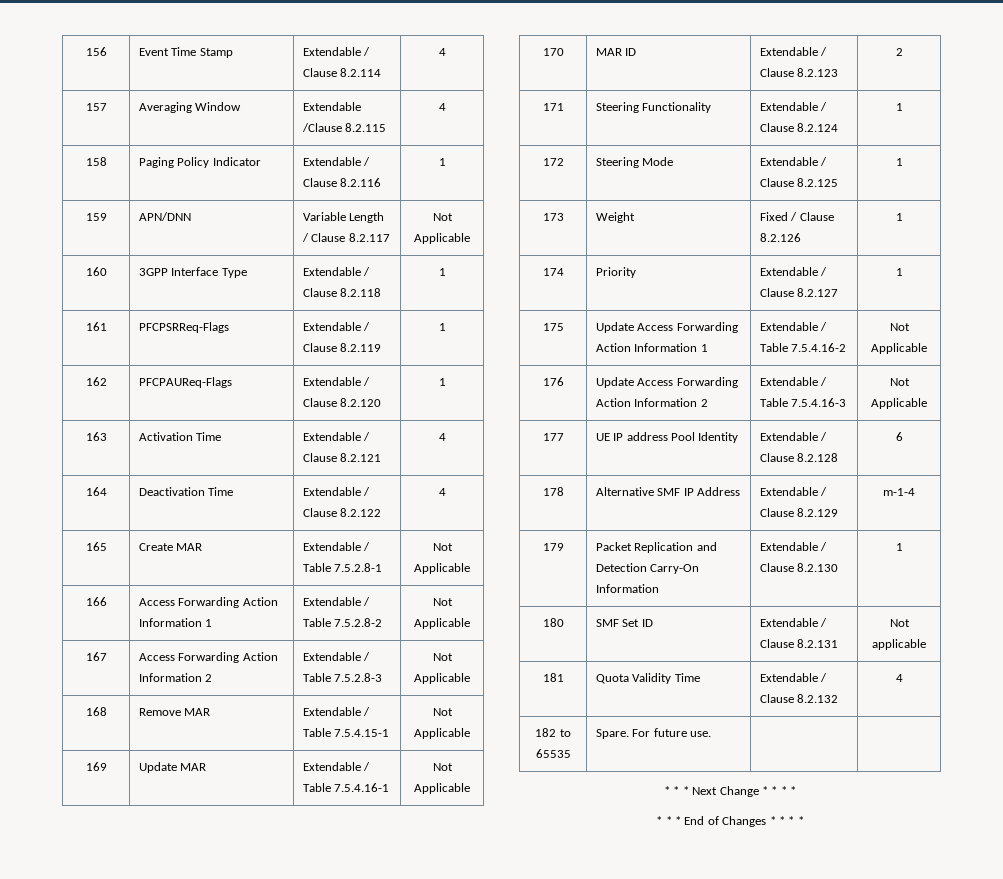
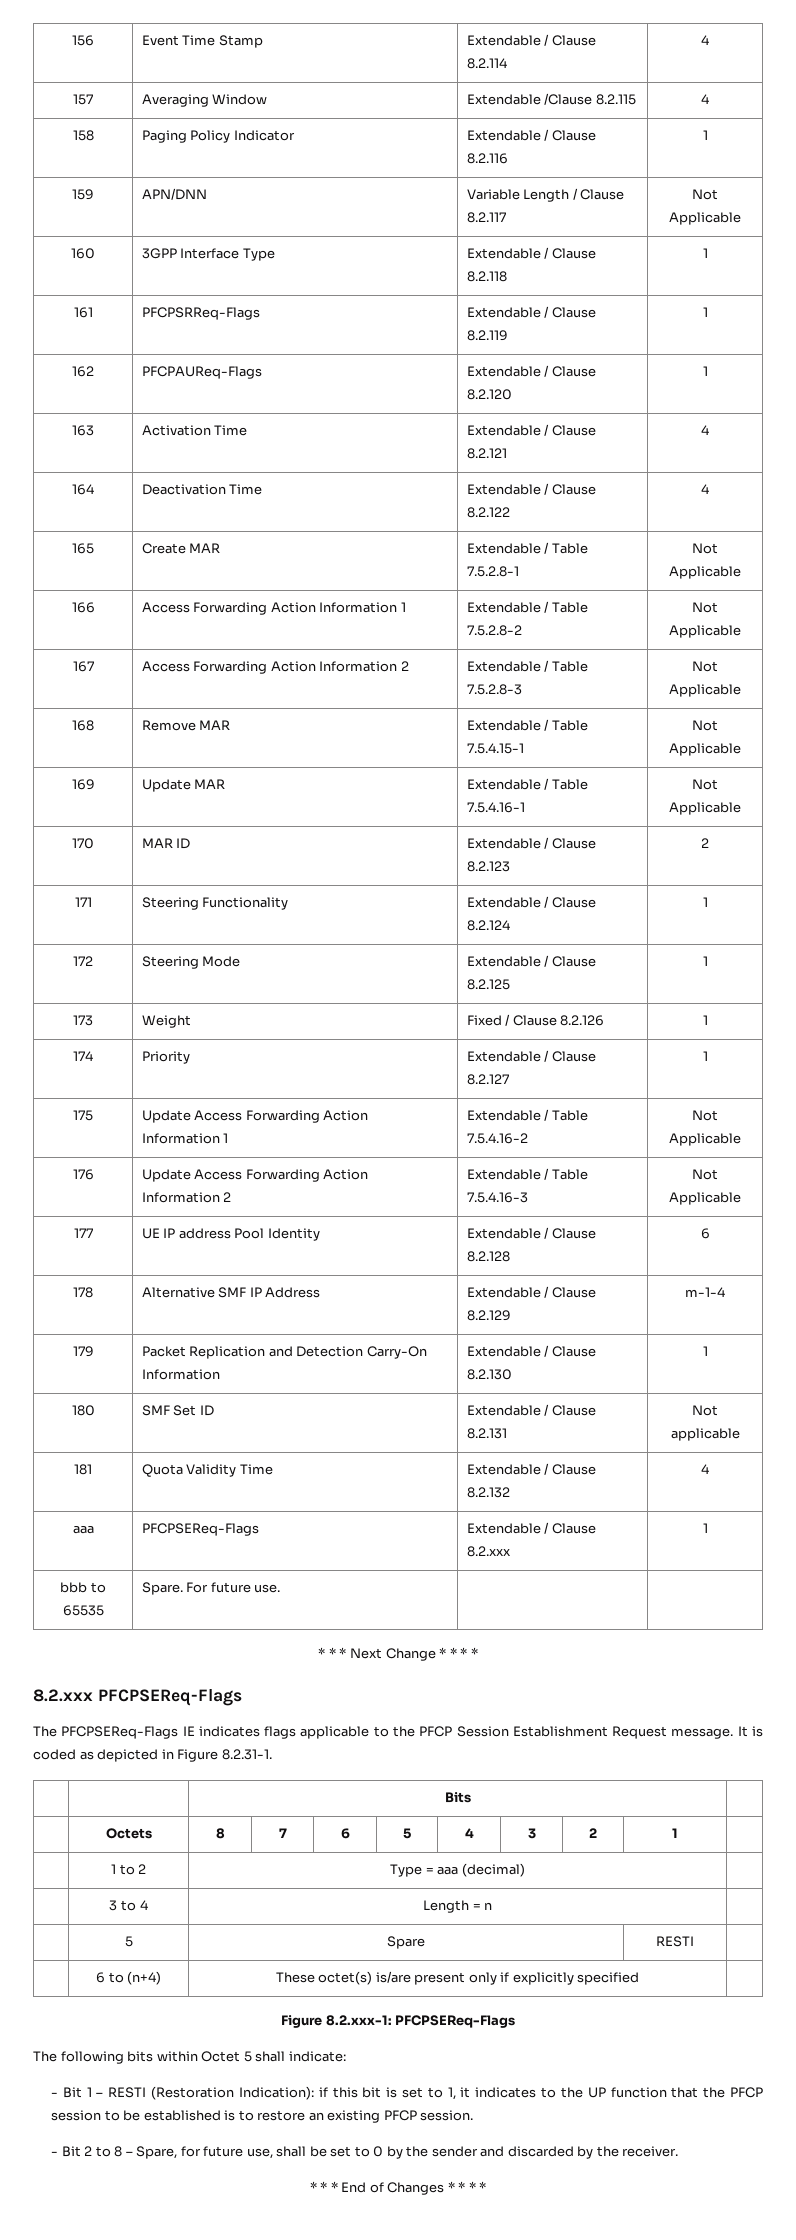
[535,728,557,737] 182 -> [72,1525,94,1534] [141,1523,259,1536] [466,1522,596,1534] [466,1546,511,1557] [702,1523,708,1533] [60,1582,88,1593] aaa | PFCPSEReq-Flags | Extendable / Clause 8.2.xxx | 1 // bbb
(796, 790) none -> [33,1689,242,1706] [33,1726,764,1739] [33,1749,272,1762] [444,1792,471,1803] [105,1828,152,1839] [215,1828,225,1839] [278,1828,287,1838] [340,1828,350,1839] [403,1828,411,1839] [464,1828,474,1838] [527,1828,536,1839] [589,1828,597,1838] [672,1828,678,1838] [110,1864,147,1875] [390,1863,525,1877] [109,1900,148,1911] [422,1900,493,1913] [124,1936,133,1947] [387,1936,425,1949] [656,1936,694,1947] [95,1971,162,1985] [275,1971,640,1985] [280,2015,516,2028] [33,2051,346,2064] [51,2086,764,2100] [51,2110,474,2123] [51,2146,679,2159] // 8.2.xxx PFCPSEReq-Flags // The PFCPSEReq-Flags IE indicates flags applicable to the PFCP Session Establishment Request message. It is coded as depicted in Figure 8.2.31-1. // | | Bits | // | Octets | 8 | 7 | 6 | 5 | 4 | 3 | 2 | 1 | // | 1 to 2 | Type = aaa (decimal) | // | 3 to 4 | Length = n | // | 5 | Spare | RESTI | // | 6 to (n+4) | These octet(s) is/are present only if explicitly specified | // Figure 8.2.xxx-1: PFCPSEReq-Flags // The following bits within Octet 5 shall indicate: // - Bit 1 – RESTI (Restoration Indication): if this bit is set to 1, it indicates to the UP function that the PFCP session to be established is to restore an existing PFCP session. // - Bit 2 to 8 – Spare, for future use, shall be set to 0 by the sender and discarded by the receiver.

